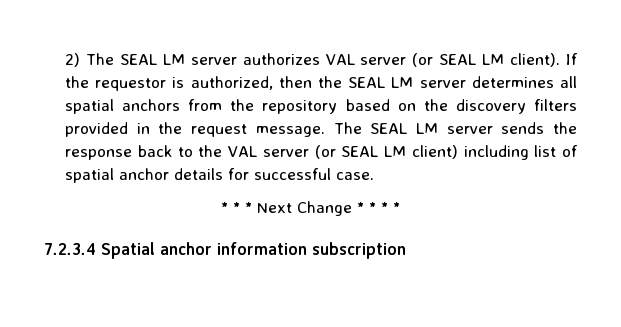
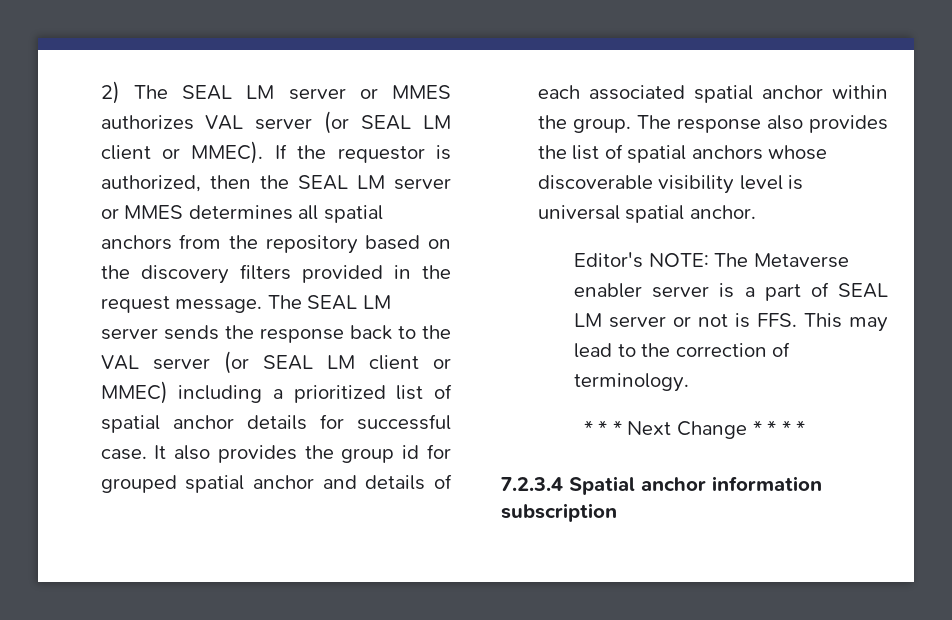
(237, 61) none -> [359,85,451,99] or MMES
[510,53,561,67] client). -> [100,141,264,164] client or MMEC).
(466, 84) none -> [100,205,184,219] or MMES
[411,145,529,160] client) including -> [368,355,452,370] [100,381,386,404] client or MMEC) including a prioritized
(375, 176) none -> [154,444,451,463] [100,474,453,493] [537,85,888,103] [537,115,888,133] [537,144,828,163] [537,175,804,194] [537,205,756,223] [574,252,849,268] [574,282,888,301] [574,313,888,332] [574,342,791,358] [574,373,690,392] It also provides the group id for grouped spatial anchor and details of each associated spatial anchor within the group. The response also provides the list of spatial anchors whose discoverable visibility level is universal spatial anchor. // Editor's NOTE: The Metaverse enabler server is a part of SEAL LM server or not is FFS. This may lead to the correction of terminology.

